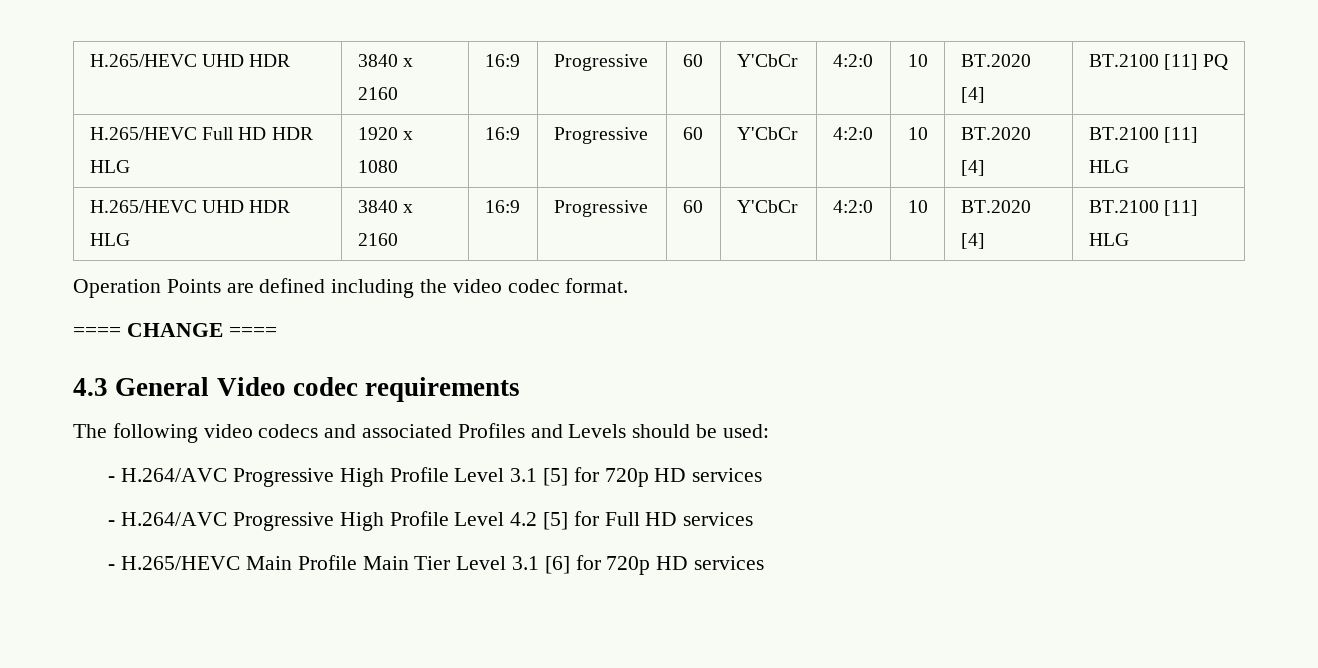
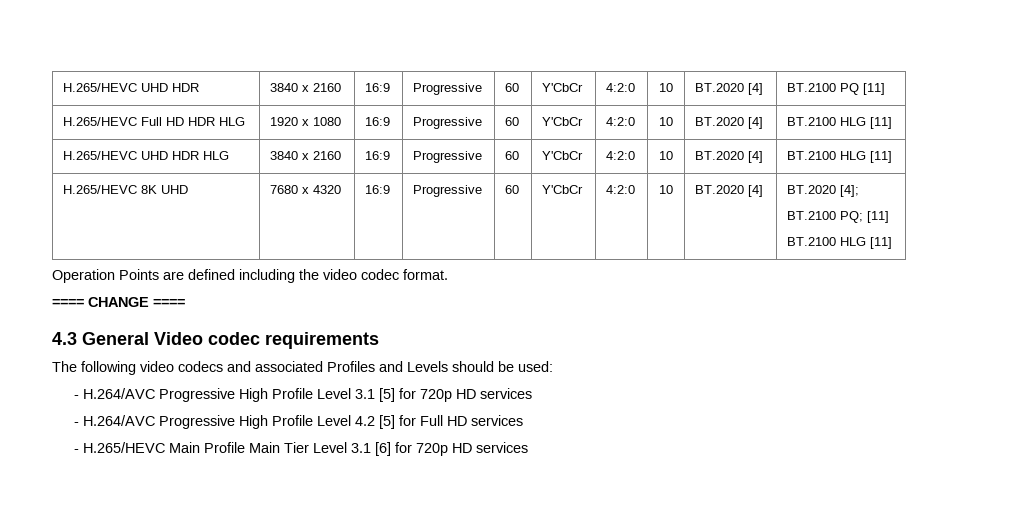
[1163,54,1229,70] [11] PQ -> [840,83,886,95] PQ [11]
[1163,127,1198,143] [1088,160,1129,173] [11] HLG -> [840,117,893,129] HLG [11]
[1163,200,1198,216] [1088,233,1129,246] [11] HLG -> [840,151,893,163] [63,185,189,194] [270,185,342,194] [365,185,391,194] [413,185,483,197] [505,185,520,194] [542,185,584,194] [606,185,636,194] [659,185,673,194] [695,185,764,197] [787,185,860,197] [787,211,890,223] [787,237,893,249] HLG [11] // H.265/HEVC 8K UHD | 7680 x 4320 | 16:9 | Progressive | 60 | Y'CbCr | 4:2:0 | 10 | BT.2020 [4] | BT.2020 [4]; // BT.2100 PQ; [11] // BT.2100 HLG [11]

